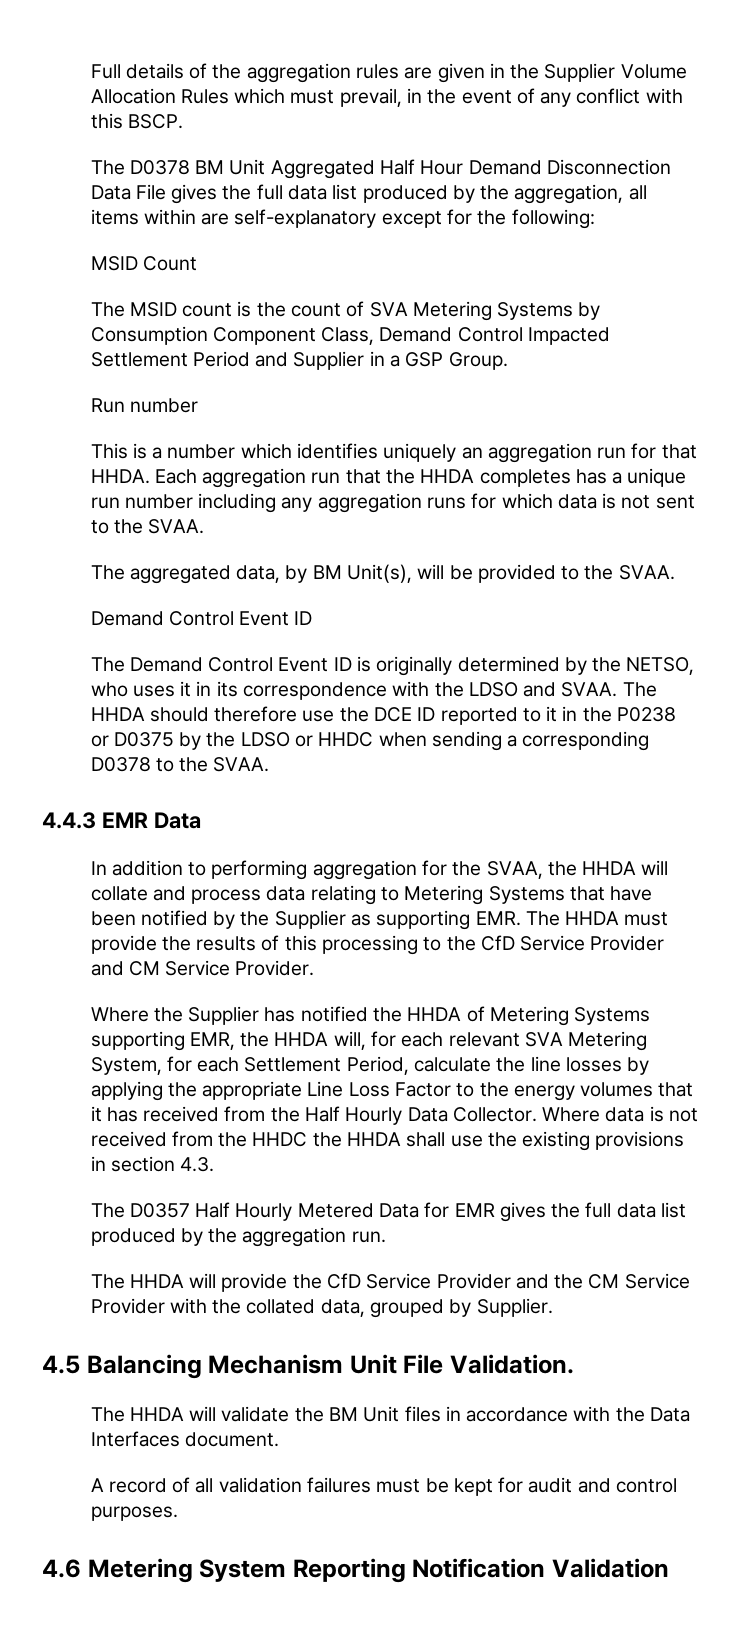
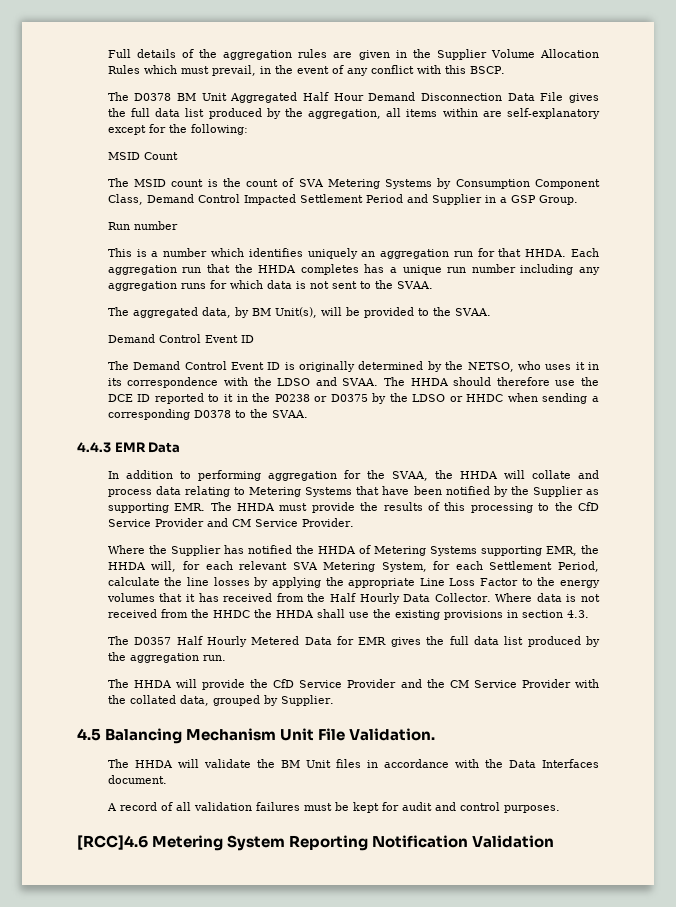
[42,1559,81,1578] 4.6 -> [77,835,148,850] [RCC]4.6

